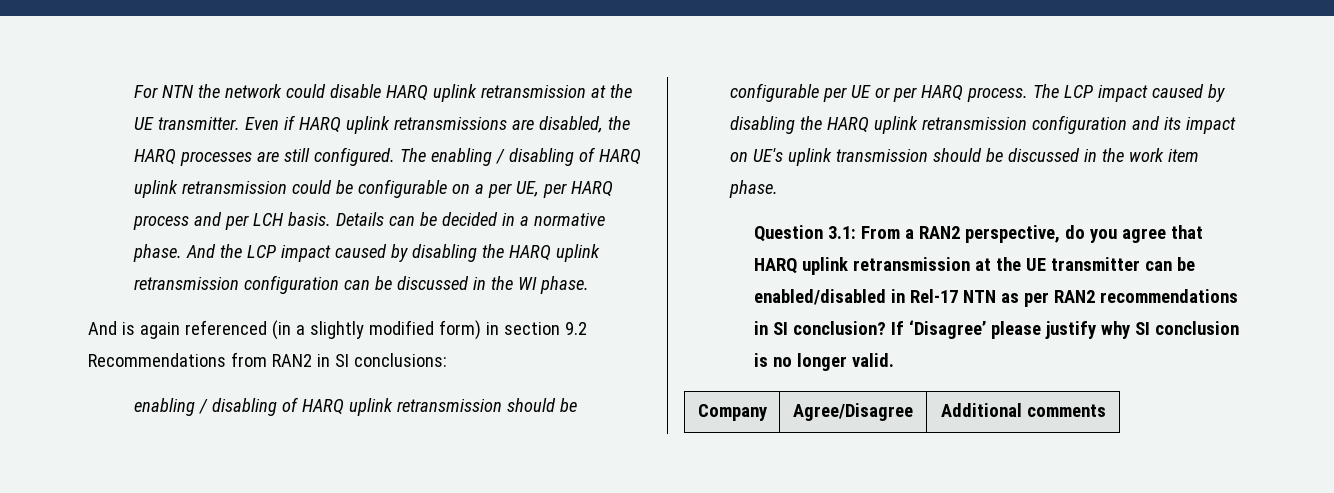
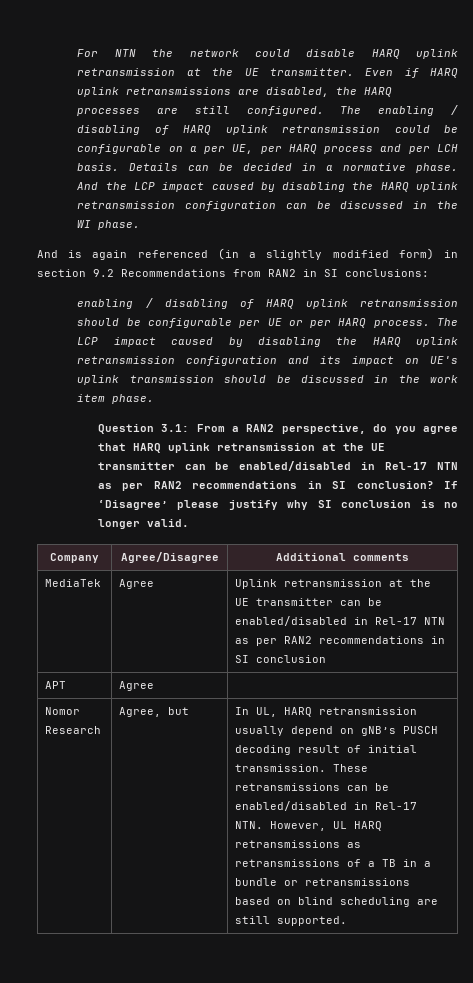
(1106, 410) none -> [45,579,102,587] [119,579,155,589] [235,579,432,589] [235,598,383,606] [235,616,446,626] [235,636,446,646] [235,655,327,663] [45,681,67,689] [119,681,155,691] [45,707,81,715] [45,726,102,734] [119,707,190,717] [235,707,418,717] [235,726,439,736] [235,745,418,755] [235,764,369,772] [235,783,390,791] [235,801,418,811] [235,821,383,831] [235,840,362,848] [235,859,432,867] [235,878,411,886] [235,897,439,907] [235,916,348,926] // MediaTek | Agree | Uplink retransmission at the UE transmitter can be enabled/disabled in Rel-17 NTN as per RAN2 recommendations in SI conclusion // APT | Agree | // Nomor Research | Agree, but | In UL, HARQ retransmission usually depend on gNB’s PUSCH decoding result of initial transmission. These retransmissions can be enabled/disabled in Rel-17 NTN. However, UL HARQ retransmissions as retransmissions of a TB in a bundle or retransmissions based on blind scheduling are still supported.

